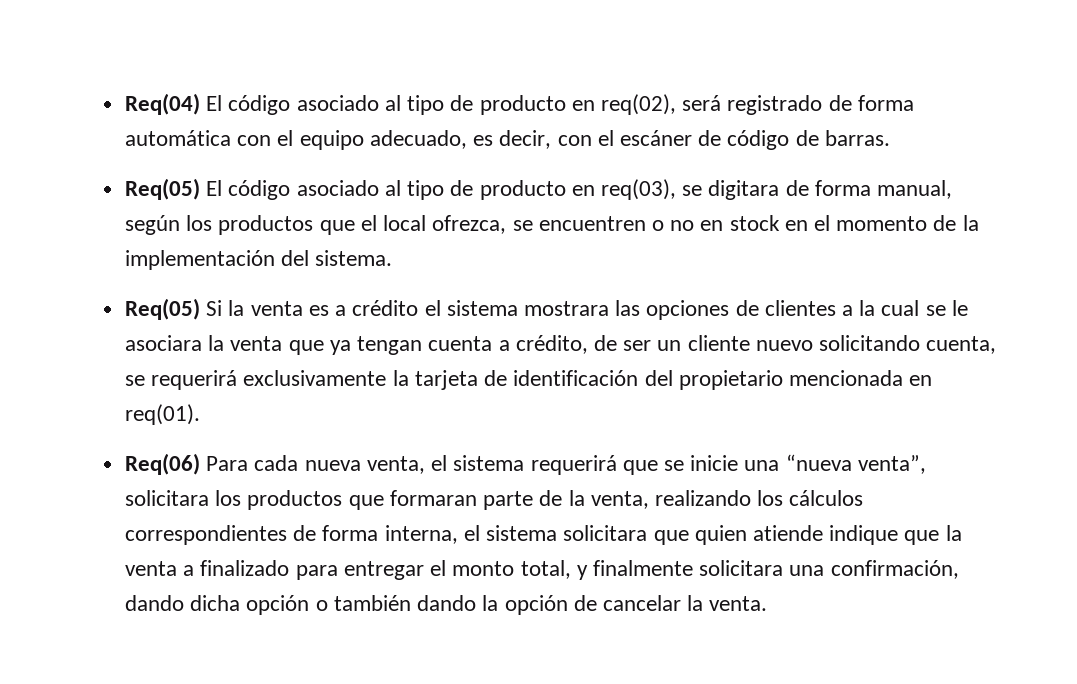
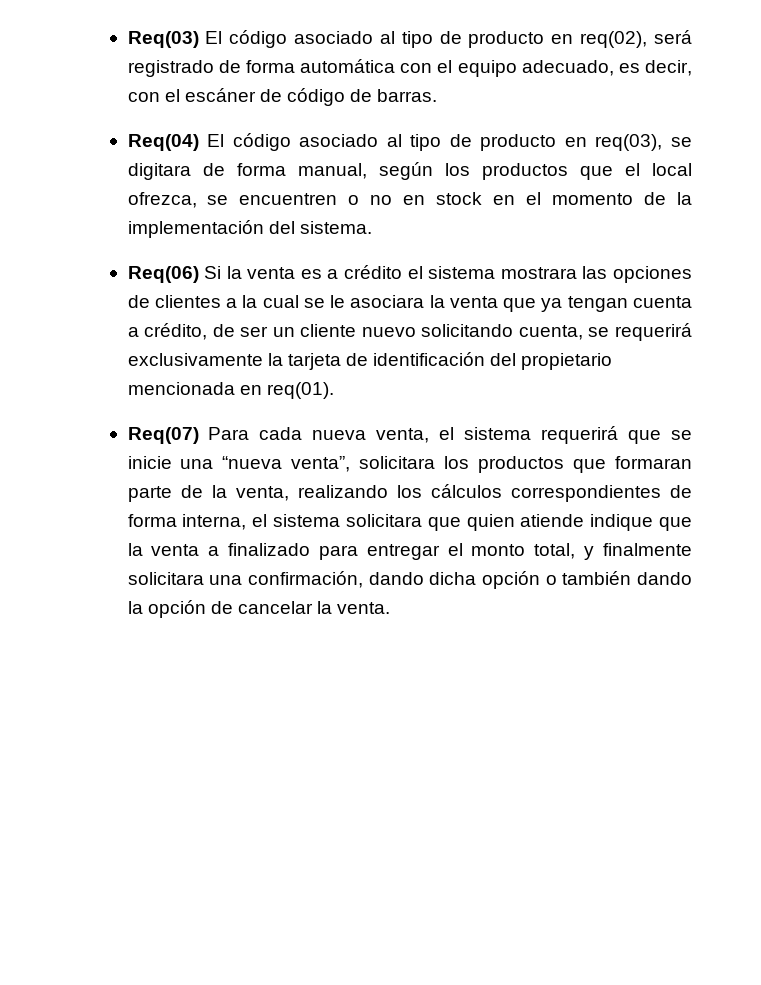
[125,93,201,115] Req(04) -> [127,31,199,48] Req(03)
[125,178,201,200] Req(05) -> [127,134,199,151] Req(04)
[125,298,201,320] Req(05) -> [127,266,199,283] Req(06)
[125,453,201,475] Req(06) -> [127,427,199,444] Req(07)

